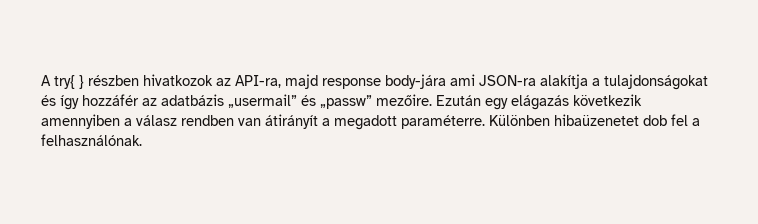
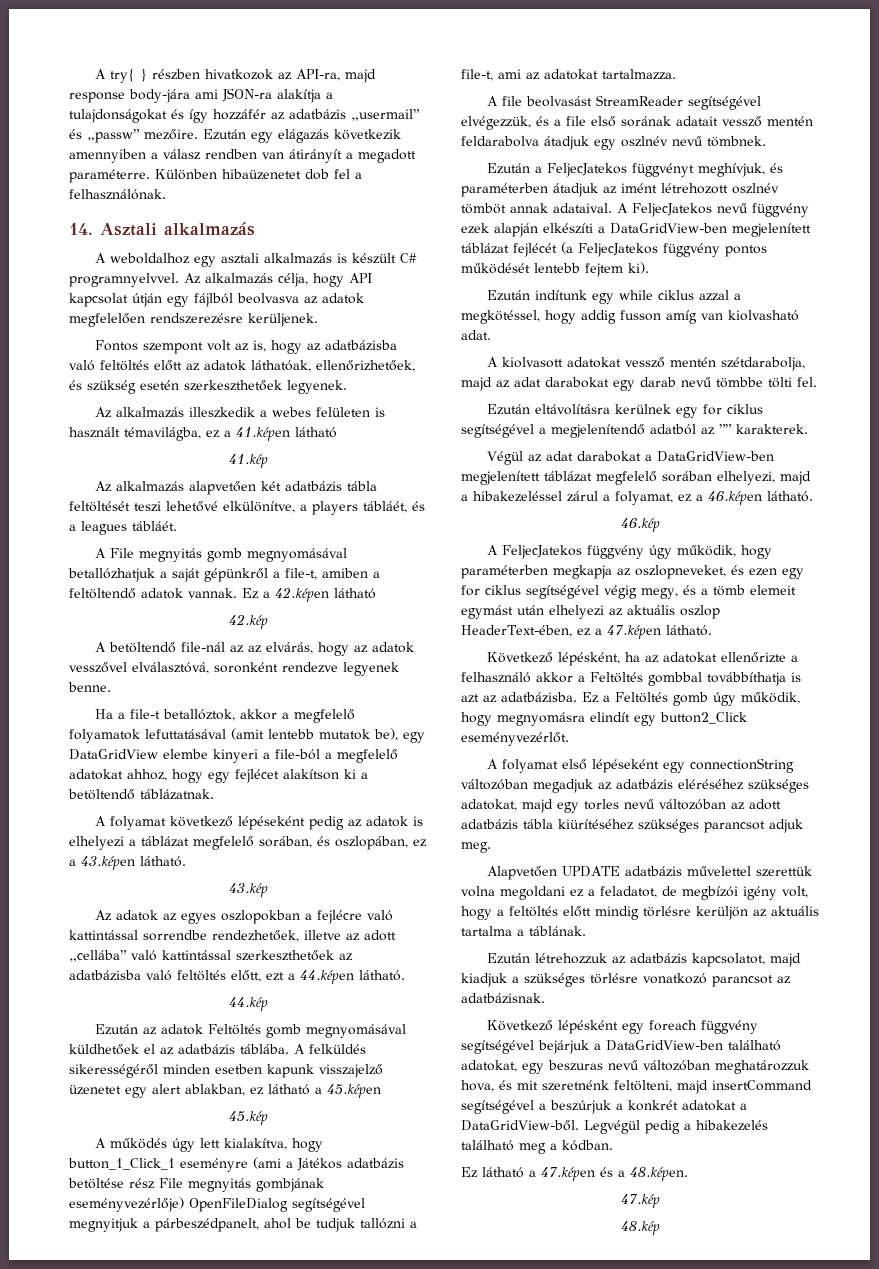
(142, 140) none -> [69,222,255,236] [95,253,418,267] [69,273,372,287] [69,293,364,307] [69,313,318,327] [95,340,398,354] [69,360,415,372] [69,380,347,394] [95,407,386,418] [69,427,337,441] [228,454,268,468] [95,481,378,495] [69,501,425,515] [69,521,177,535] [95,548,348,562] [68,568,380,582] [69,587,376,602] [228,614,268,629] [95,642,415,656] [69,662,399,676] [68,682,111,692] [95,709,356,723] [69,728,425,743] [69,749,398,763] [69,769,368,783] [68,789,214,800] [95,816,424,830] [69,836,427,850] [69,856,186,870] [228,883,268,897] [95,910,394,924] [69,930,396,942] [69,950,353,962] [69,970,405,984] [228,997,268,1011] [95,1024,407,1038] [69,1044,366,1055] [69,1064,383,1078] [69,1084,381,1098] [228,1111,268,1125] [95,1138,324,1152] [68,1157,404,1172] [68,1178,324,1192] [69,1197,365,1212] [69,1218,417,1232] [461,69,676,81] [487,95,762,110] [461,116,813,130] [461,136,766,150] [487,163,784,177] [461,183,779,197] [461,203,809,217] [461,223,811,237] [461,242,767,257] [461,262,649,277] [487,290,742,304] [461,310,799,324] [461,330,491,340] [487,357,806,371] [461,377,817,391] [487,404,764,418] [461,424,808,438] [487,451,775,465] [461,471,811,485] [461,491,813,505] [620,518,660,532] [487,545,773,559] [461,565,804,579] [461,585,796,599] [461,605,720,619] [461,625,712,639] [487,652,799,666] [461,672,801,686] [461,692,800,706] [461,712,747,726] [461,732,569,746] [487,758,795,773] [461,779,809,793] [461,799,781,813] [461,819,803,833] [461,842,491,853] [487,866,813,880] [461,886,808,900] [461,906,819,920] [461,926,586,936] [487,953,802,967] [461,973,791,987] [461,993,545,1004] [487,1020,759,1034] [461,1040,781,1054] [461,1060,809,1074] [461,1080,812,1094] [461,1100,747,1114] [461,1120,768,1134] [461,1140,613,1154] [461,1167,688,1181] [620,1194,660,1208] [620,1221,660,1235] // 14. Asztali alkalmazás // A weboldalhoz egy asztali alkalmazás is készült C# programnyelvvel. Az alkalmazás célja, hogy API kapcsolat útján egy fájlból beolvasva az adatok megfelelően rendszerezésre kerüljenek. // Fontos szempont volt az is, hogy az adatbázisba való feltöltés előtt az adatok láthatóak, ellenőrizhetőek, és szükség esetén szerkeszthetőek legyenek. // Az alkalmazás illeszkedik a webes felületen is használt témavilágba, ez a 41.képen látható // 41.kép // Az alkalmazás alapvetően két adatbázis tábla feltöltését teszi lehetővé elkülönítve, a players tábláét, és a leagues tábláét. // A File megnyitás gomb megnyomásával betallózhatjuk a saját gépünkről a file-t, amiben a feltöltendő adatok vannak. Ez a 42.képen látható // 42.kép // A betöltendő file-nál az az elvárás, hogy az adatok vesszővel elválasztóvá, soronként rendezve legyenek benne. // Ha a file-t betallóztok, akkor a megfelelő folyamatok lefuttatásával (amit lentebb mutatok be), egy DataGridView elembe kinyeri a file-ból a megfelelő adatokat ahhoz, hogy egy fejlécet alakítson ki a betöltendő táblázatnak. // A folyamat következő lépéseként pedig az adatok is elhelyezi a táblázat megfelelő sorában, és oszlopában, ez a 43.képen látható. // 43.kép // Az adatok az egyes oszlopokban a fejlécre való kattintással sorrendbe rendezhetőek, illetve az adott „cellába” való kattintással szerkeszthetőek az adatbázisba való feltöltés előtt, ezt a 44.képen látható. // 44.kép // Ezután az adatok Feltöltés gomb megnyomásával küldhetőek el az adatbázis táblába. A felküldés sikerességéről minden esetben kapunk visszajelző üzenetet egy alert ablakban, ez látható a 45.képen // 45.kép // A működés úgy lett kialakítva, hogy button_1_Click_1 eseményre (ami a Játékos adatbázis betöltése rész File megnyitás gombjának eseményvezérlője) OpenFileDialog segítségével megnyitjuk a párbeszédpanelt, ahol be tudjuk tallózni a file-t, ami az adatokat tartalmazza. // A file beolvasást StreamReader segítségével elvégezzük, és a file első sorának adatait vessző mentén feldarabolva átadjuk egy oszlnév nevű tömbnek. // Ezután a FeljecJatekos függvényt meghívjuk, és paraméterben átadjuk az imént létrehozott oszlnév tömböt annak adataival. A FeljecJatekos nevű függvény ezek alapján elkészíti a DataGridView-ben megjelenített táblázat fejlécét (a FeljecJatekos függvény pontos működését lentebb fejtem ki). // Ezután indítunk egy while ciklus azzal a megkötéssel, hogy addig fusson amíg van kiolvasható adat. // A kiolvasott adatokat vessző mentén szétdarabolja, majd az adat darabokat egy darab nevű tömbbe tölti fel. // Ezután eltávolításra kerülnek egy for ciklus segítségével a megjelenítendő adatból az ”” karakterek. // Végül az adat darabokat a DataGridView-ben megjelenített táblázat megfelelő sorában elhelyezi, majd a hibakezeléssel zárul a folyamat, ez a 46.képen látható. // 46.kép // A FeljecJatekos függvény úgy működik, hogy paraméterben megkapja az oszlopneveket, és ezen egy for ciklus segítségével végig megy, és a tömb elemeit egymást után elhelyezi az aktuális oszlop HeaderText-ében, ez a 47.képen látható. // Következő lépésként, ha az adatokat ellenőrizte a felhasználó akkor a Feltöltés gombbal továbbíthatja is azt az adatbázisba. Ez a Feltöltés gomb úgy működik, hogy megnyomásra elindít egy button2_Click eseményvezérlőt. // A folyamat első lépéseként egy connectionString változóban megadjuk az adatbázis eléréséhez szükséges adatokat, majd egy torles nevű változóban az adott adatbázis tábla kiürítéséhez szükséges parancsot adjuk meg. // Alapvetően UPDATE adatbázis művelettel szerettük volna megoldani ez a feladatot, de megbízói igény volt, hogy a feltöltés előtt mindig törlésre kerüljön az aktuális tartalma a táblának. // Ezután létrehozzuk az adatbázis kapcsolatot, majd kiadjuk a szükséges törlésre vonatkozó parancsot az adatbázisnak. // Következő lépésként egy foreach függvény segítségével bejárjuk a DataGridView-ben található adatokat, egy beszuras nevű változóban meghatározzuk hova, és mit szeretnénk feltölteni, majd insertCommand segítségével a beszúrjuk a konkrét adatokat a DataGridView-ből. Legvégül pedig a hibakezelés található meg a kódban. // Ez látható a 47.képen és a 48.képen. // 47.kép // 48.kép

